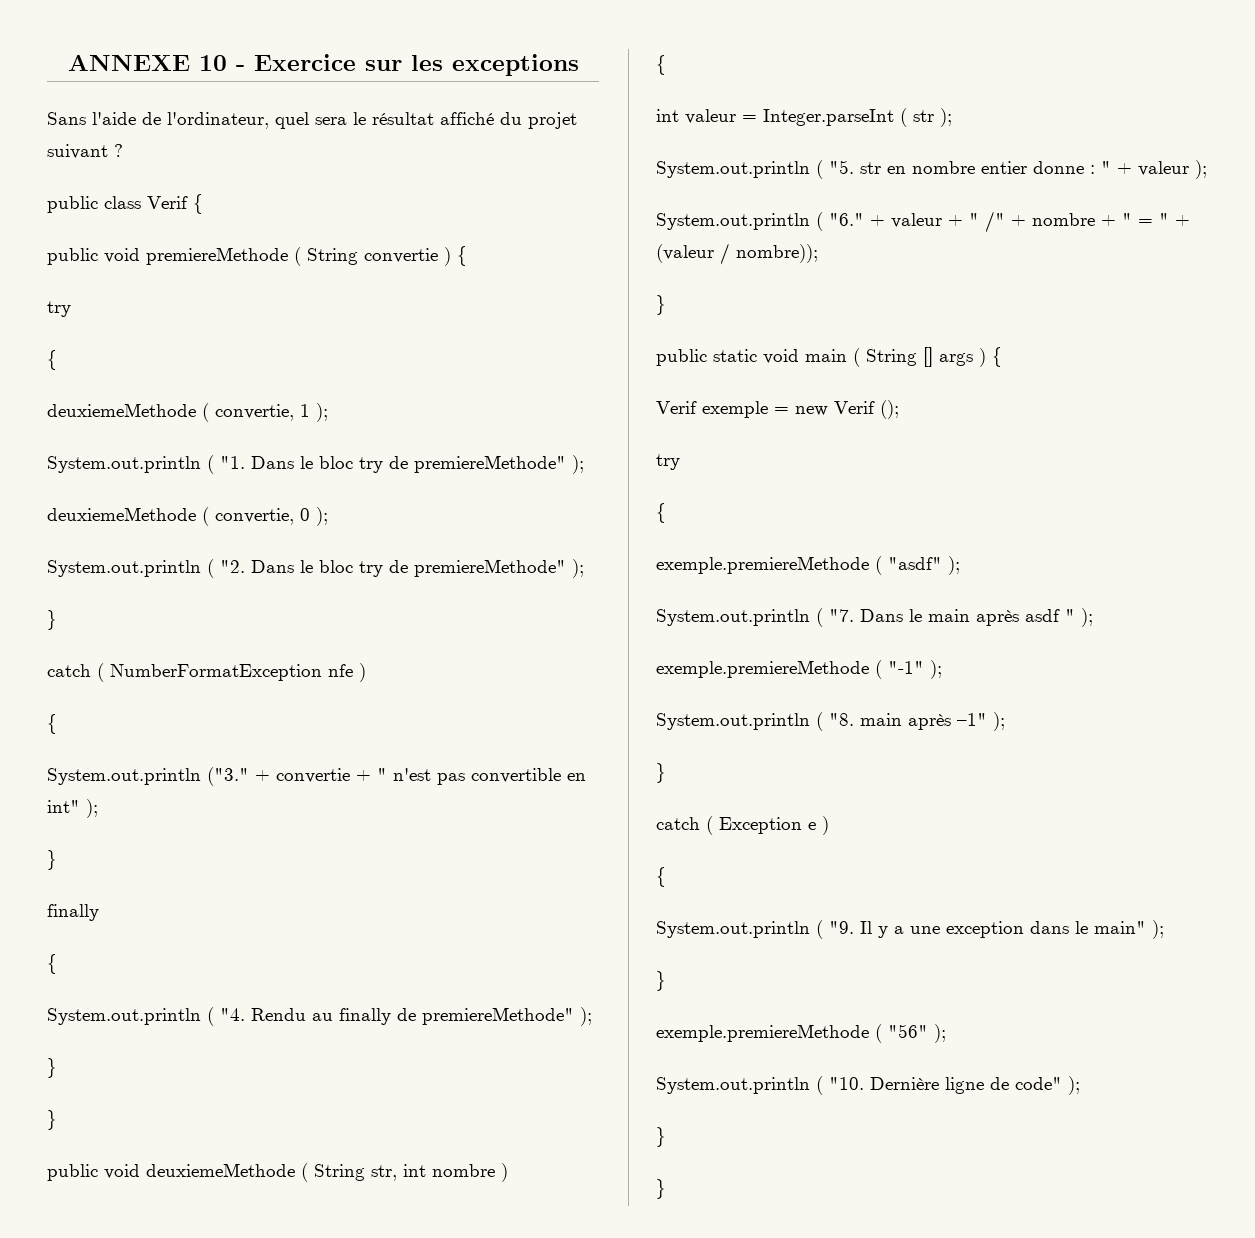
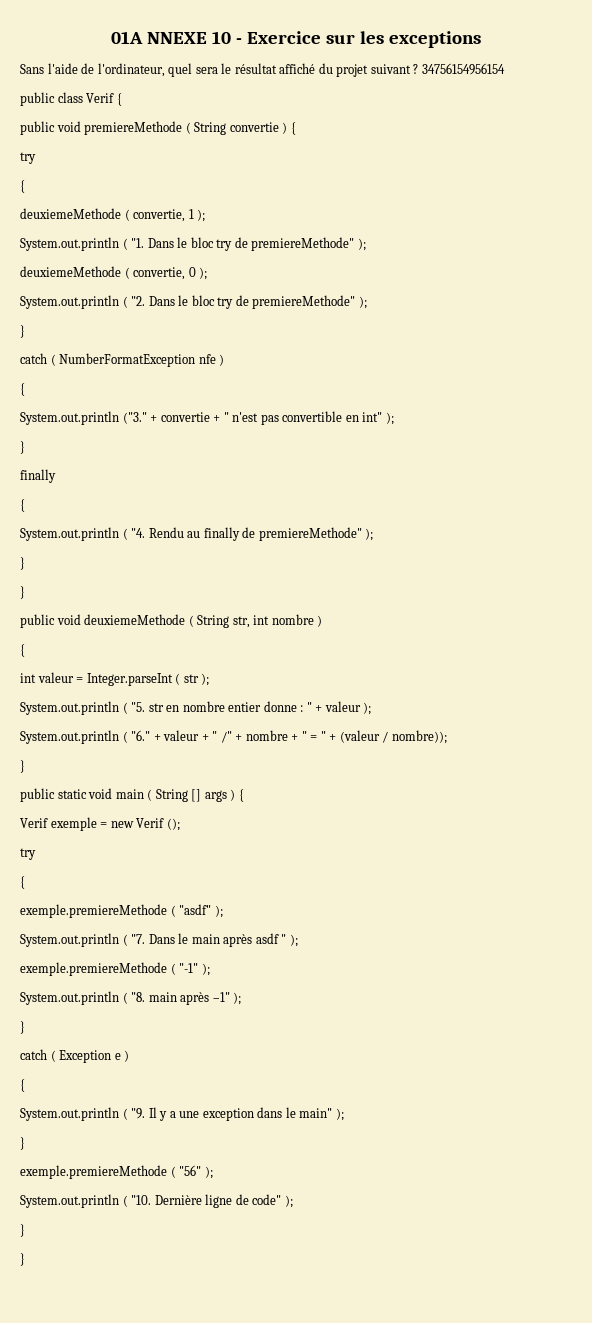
[67,54,190,71] ANNEXE -> [111,31,208,44] 01A NNEXE
(123, 150) none -> [421,63,505,75] 34756154956154

